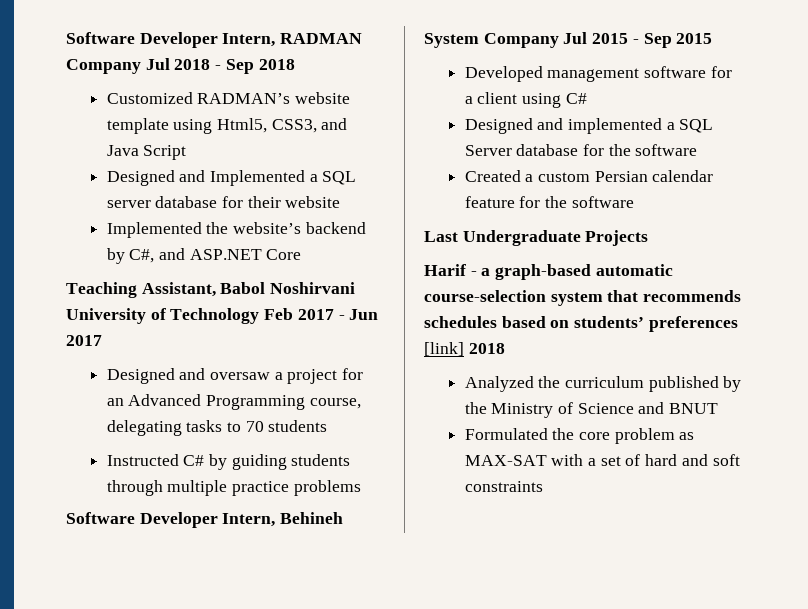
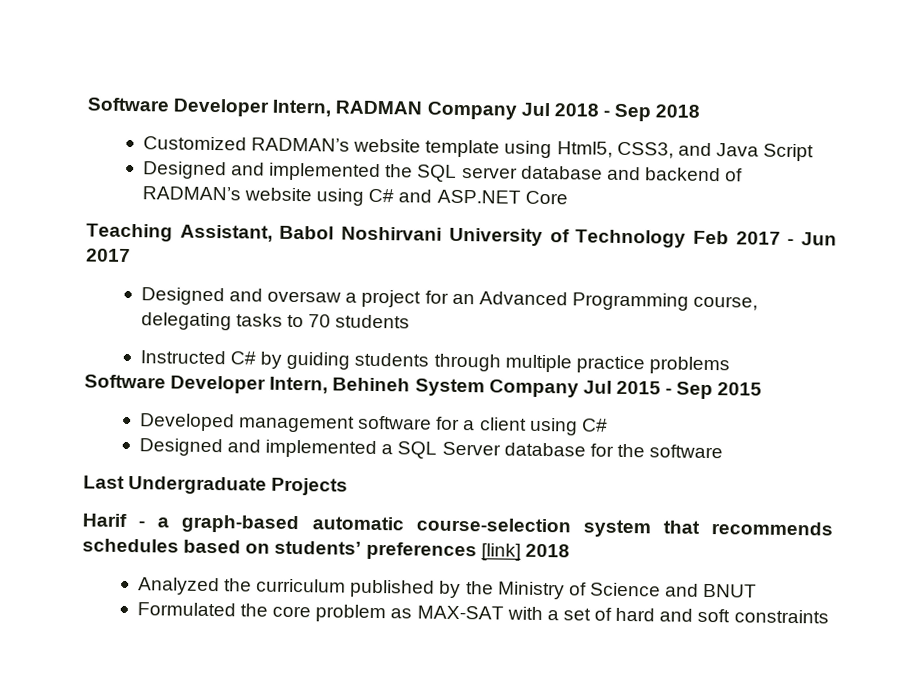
[210,170,318,186] Implemented a -> [269,162,414,182] implemented the
[222,196,341,208] [106,222,366,238] [106,248,155,264] for their website // Implemented the website’s backend by C#, -> [606,166,744,182] [141,186,395,206] and backend of RADMAN’s website using C#
[464,170,714,182] [464,196,634,208] // Created a custom Persian calendar feature for the software -> (724, 451) none

